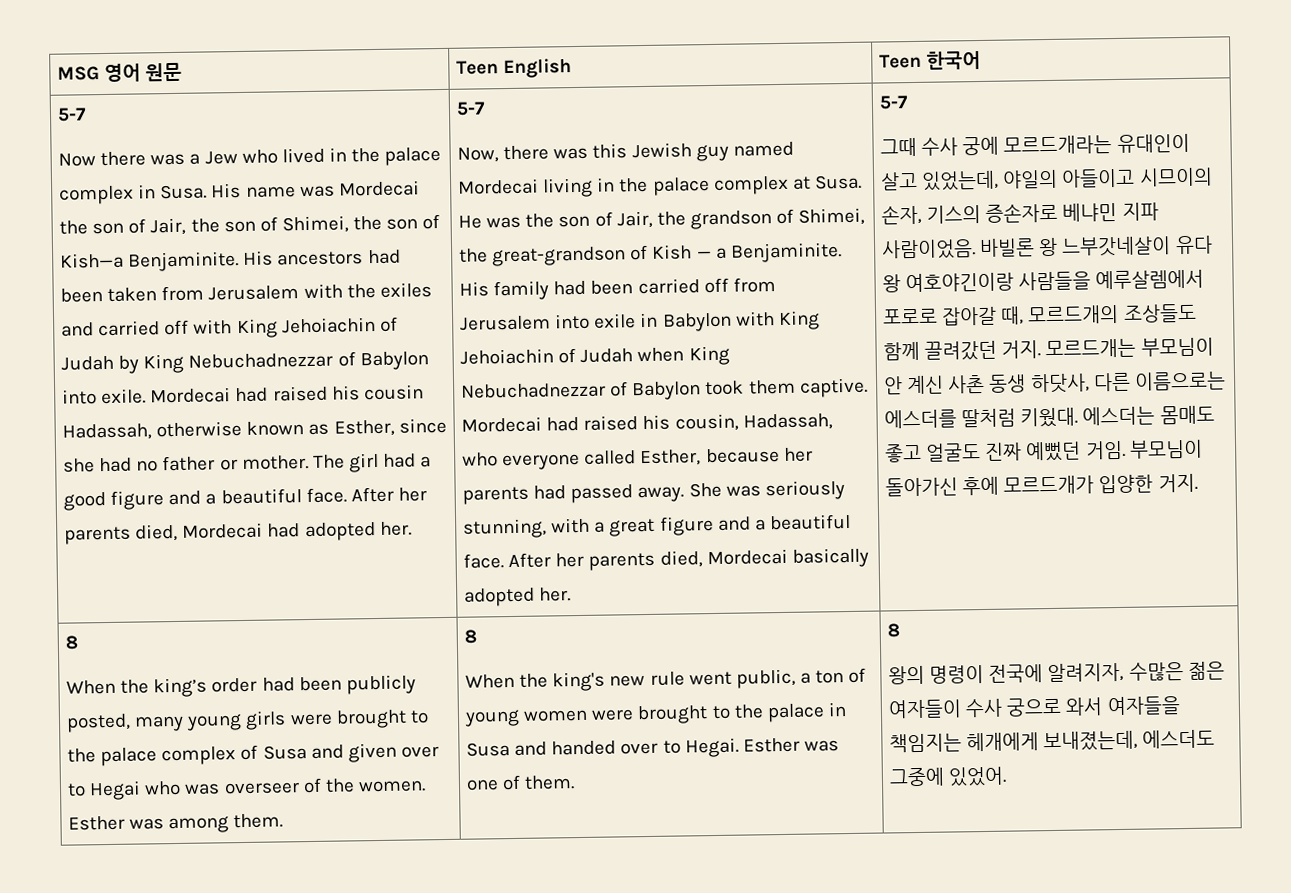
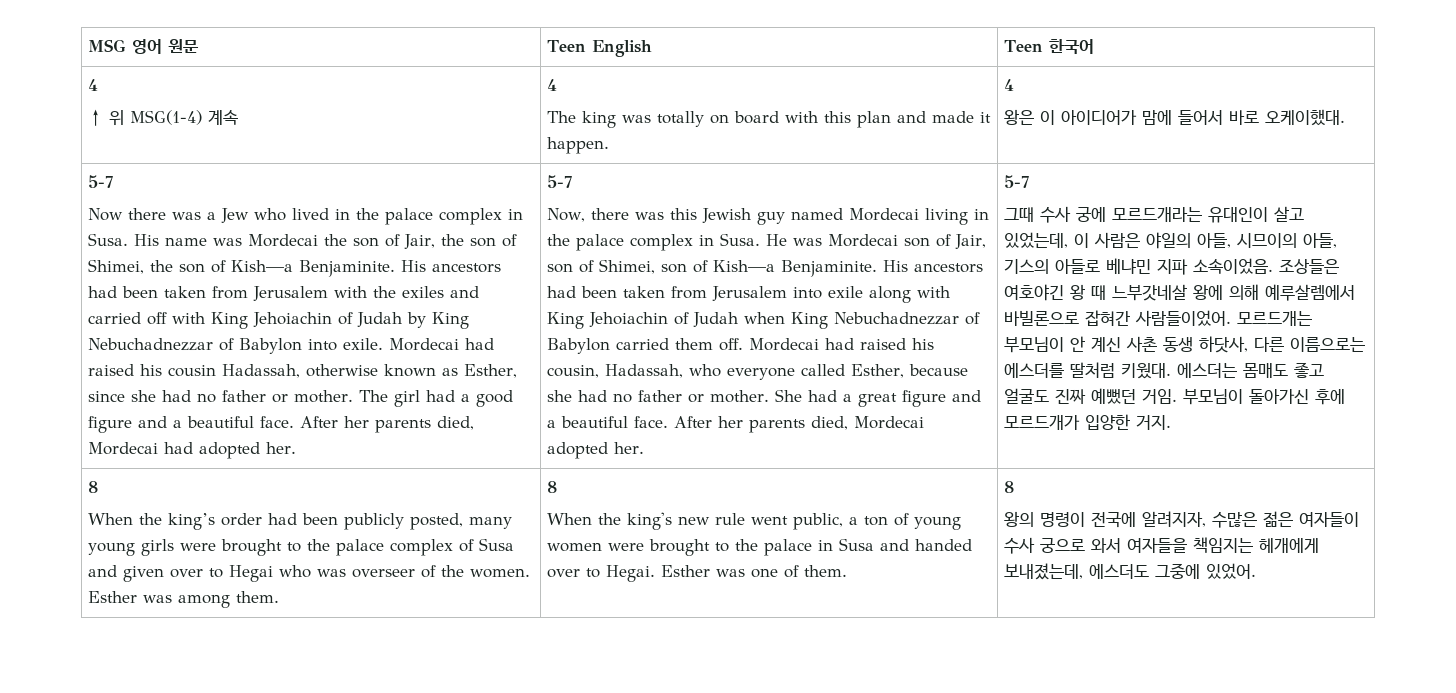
(982, 60) none -> [88,79,99,91] [88,109,239,126] [547,79,558,91] [547,111,992,128] [547,137,610,154] [1004,79,1015,91] [1004,109,1346,126] // 4 // ↑ 위 MSG(1-4) 계속 | 4 // The king was totally on board with this plan and made it happen. | 4 // 왕은 이 아이디어가 맘에 들어서 바로 오케이했대.
[792,176,811,190] at -> [699,235,715,246] in
[525,207,866,230] [459,242,842,267] [459,277,729,301] the son of Jair, the grandson of Shimei, the great-grandson of Kish — a Benjaminite. His family had been carried off -> [828,234,987,249] [547,259,984,277] [547,286,666,298] Mordecai son of Jair, son of Shimei, son of Kish—a Benjaminite. His ancestors had been taken
[640,312,732,332] in Babylon -> [869,286,912,303] along
[705,377,868,398] took them captive. -> [616,338,744,351] carried them off.
[783,447,813,462] [462,480,845,505] [463,517,591,539] her parents had passed away. She was seriously stunning, with -> [547,389,838,403] she had no father or mother. She had
[791,547,869,568] basically -> (925, 422) none
[1002,167,1213,189] [881,202,1159,225] [881,235,1213,260] [882,269,1205,293] [882,303,1197,326] [883,340,1042,361] 야일의 아들이고 시므이의 손자, 기스의 증손자로 베냐민 지파 사람이었음. 바빌론 왕 느부갓네살이 유다 왕 여호야긴이랑 사람들을 예루살렘에서 포로로 잡아갈 때, 모르드개의 조상들도 함께 끌려갔던 거지. -> [1074,232,1338,249] [1004,258,1340,275] [1004,284,1356,301] [1004,310,1232,326] 이 사람은 야일의 아들, 시므이의 아들, 기스의 아들로 베냐민 지파 소속이었음. 조상들은 여호야긴 왕 때 느부갓네살 왕에 의해 예루살렘에서 바빌론으로 잡혀간 사람들이었어.

